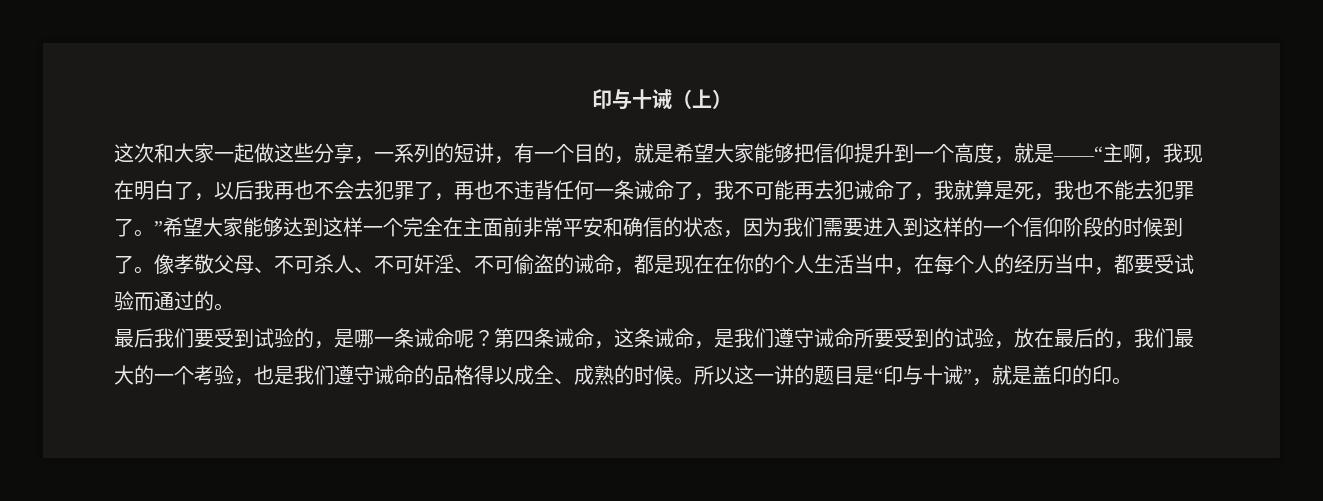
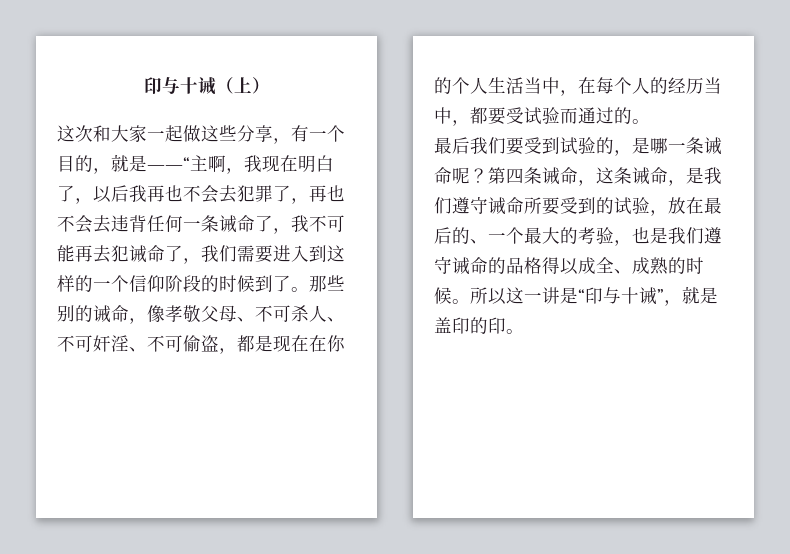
[374,143,514,164] 一系列的短讲， -> (291, 141) none
[674,143,1054,164] 希望大家能够把信仰提升到一个高度，就是 -> (147, 163) none
(514, 191) none -> [75,215,111,233] 会去
[954,180,1194,201] [114,217,803,238] 就算是死，我也不能去犯罪了。”希望大家能够达到这样一个完全在主面前非常平安和确信的状态，因为我 -> (219, 253) none
(154, 270) none -> [309,275,345,292] [57,305,147,324] 那些别的诫命，
[554,254,614,274] 的诫命 -> (219, 343) none
[1114,328,1194,349] [114,365,194,385] ，我们最大的一个 -> [470,227,578,244] 、一个最大的
[794,365,854,385] 的题目 -> (560, 295) none

